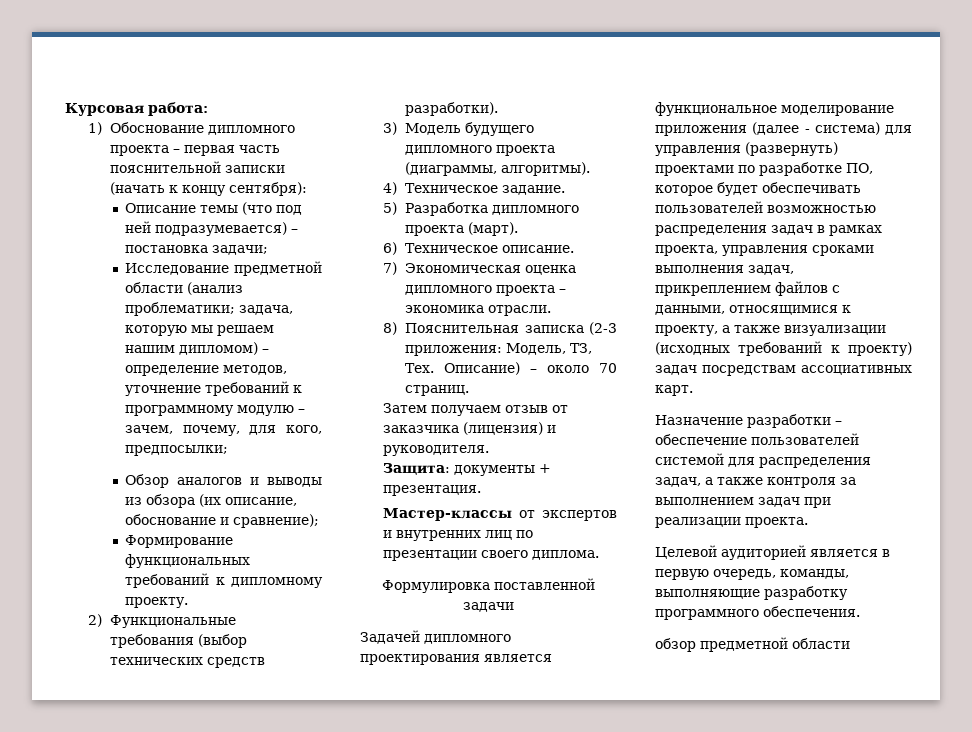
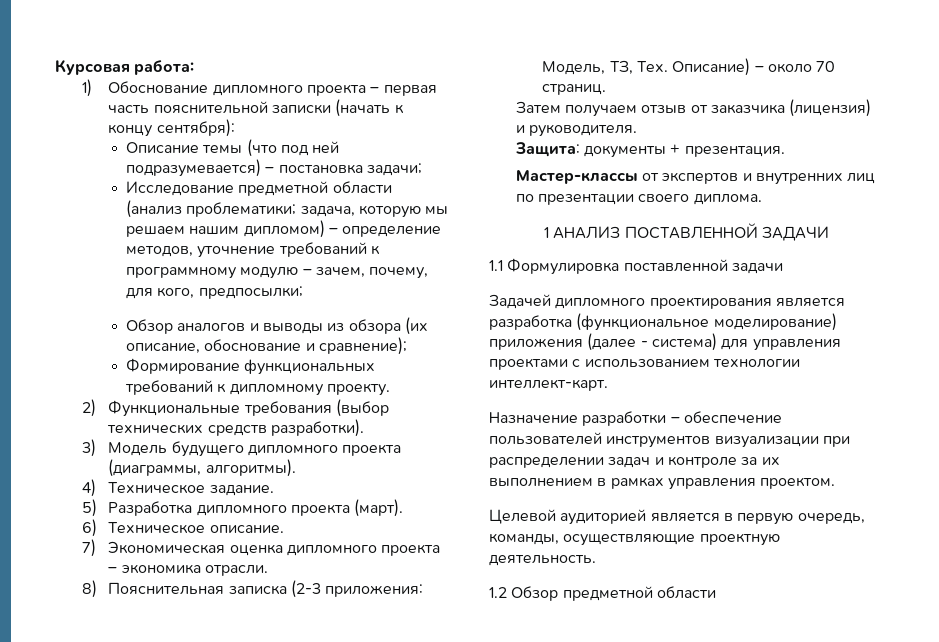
(599, 555) none -> [544,223,829,241] [489,260,503,271] 1 АНАЛИЗ ПОСТАВЛЕННОЙ ЗАДАЧИ // 1.1
[655,102,894,116] функциональное моделирование -> [489,313,837,331] разработка (функциональное моделирование)
[745,142,838,156] [655,162,873,176] [655,182,861,196] [655,201,876,213] [655,225,882,236] [655,245,874,256] [655,265,794,275] [655,281,840,296] [655,305,851,315] [655,325,886,336] [655,341,912,356] [655,365,912,376] [655,385,693,396] (развернуть) проектами по разработке ПО, которое будет обеспечивать пользователей возможностью распределения задач в рамках проекта, управления сроками выполнения задач, прикреплением файлов с данными, относящимися к проекту, а также визуализации (исходных требований к проекту) задач посредствам ассоциативных карт. -> [489,358,800,370] [489,379,608,391] проектами с использованием технологии интеллект-карт.
[655,453,871,468] [655,477,856,488] [655,497,831,508] [655,517,808,528] системой для распределения задач, а также контроля за выполнением задач при реализации проекта. -> [606,436,850,448] [489,456,780,468] [489,477,836,490] инструментов визуализации при распределении задач и контроле за их выполнением в рамках управления проектом.
[655,586,848,600] [655,606,860,620] [655,638,696,652] выполняющие разработку программного обеспечения. // обзор -> [563,533,780,546] [489,555,596,566] [489,586,559,601] осуществляющие проектную деятельность. // 1.2 Обзор

